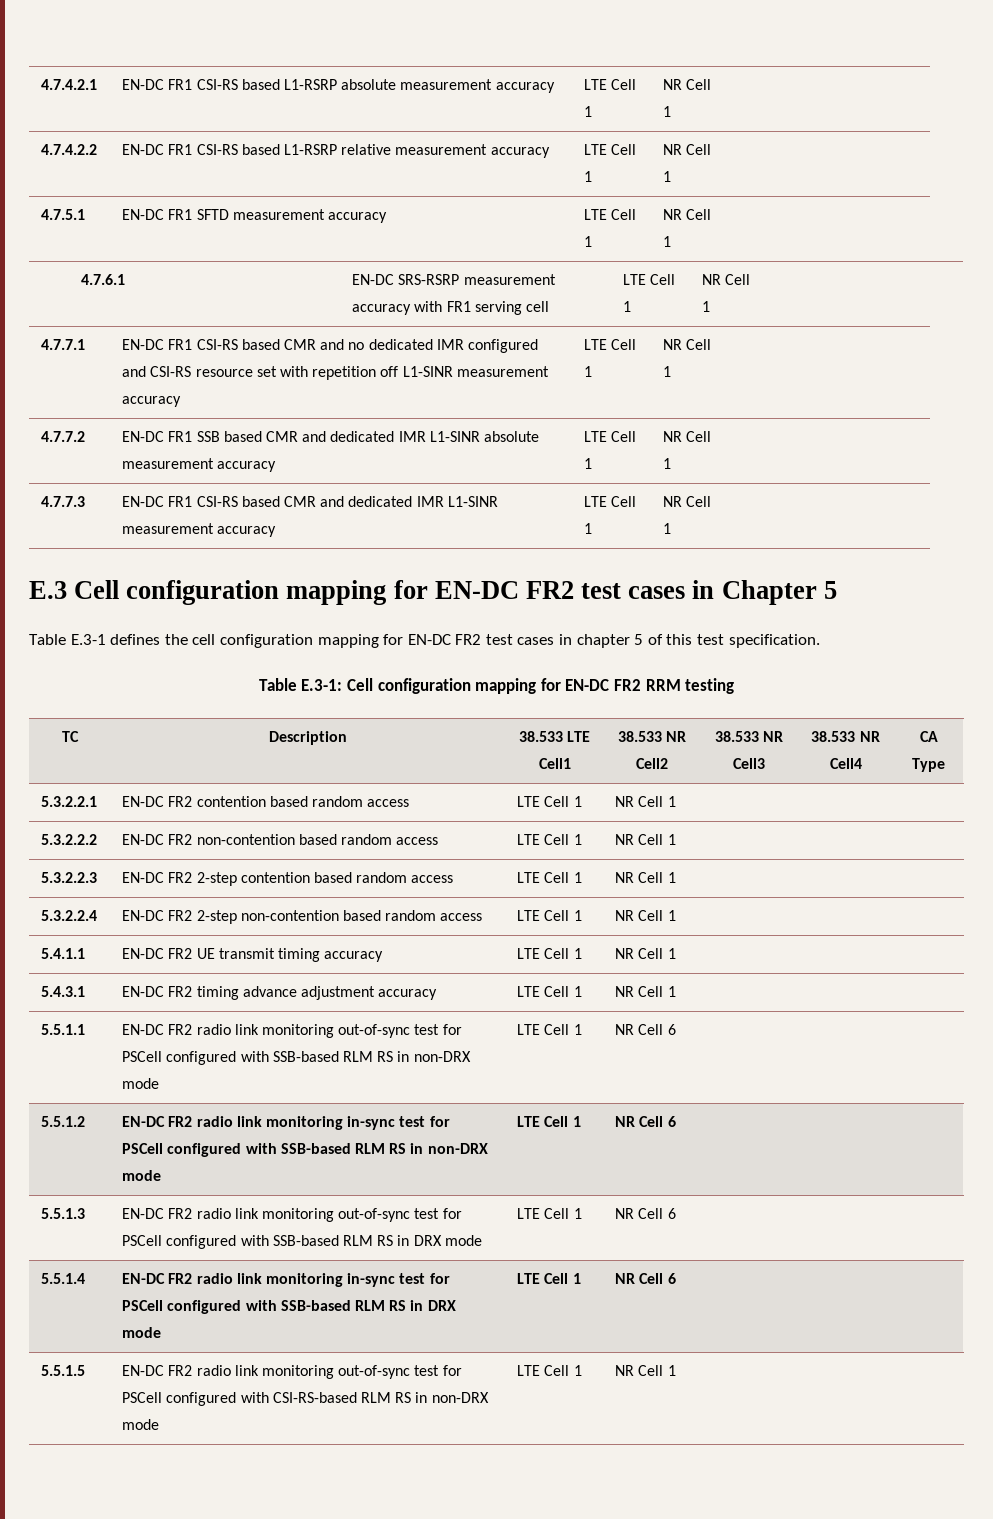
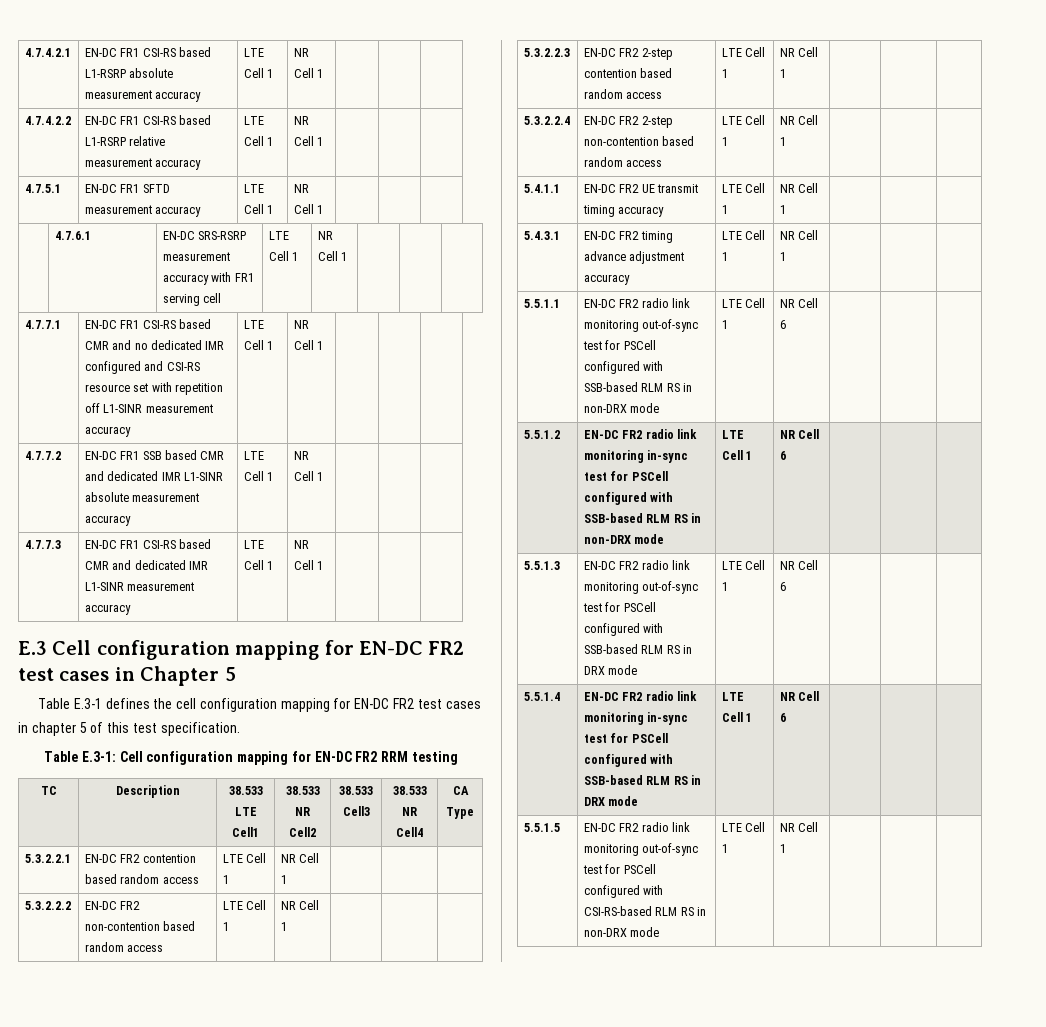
[763,731,784,742] NR -> (373, 790) none

